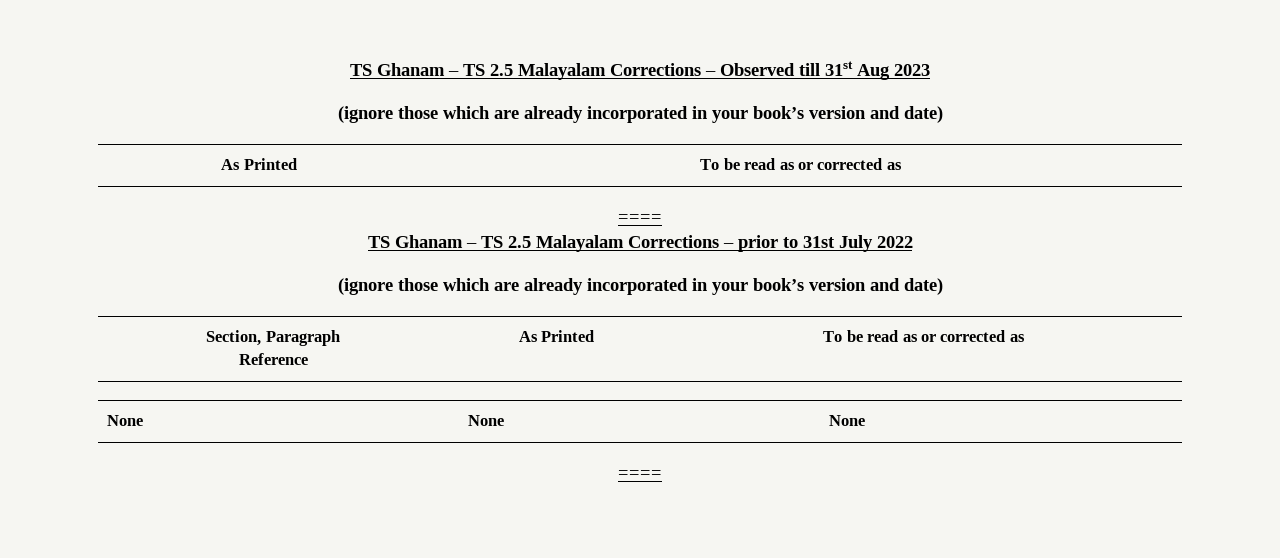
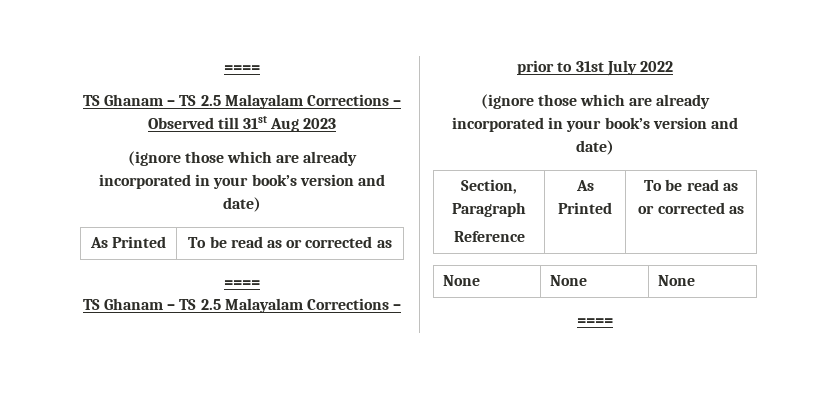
(350, 70) none -> [224,65,260,72] ==== //

